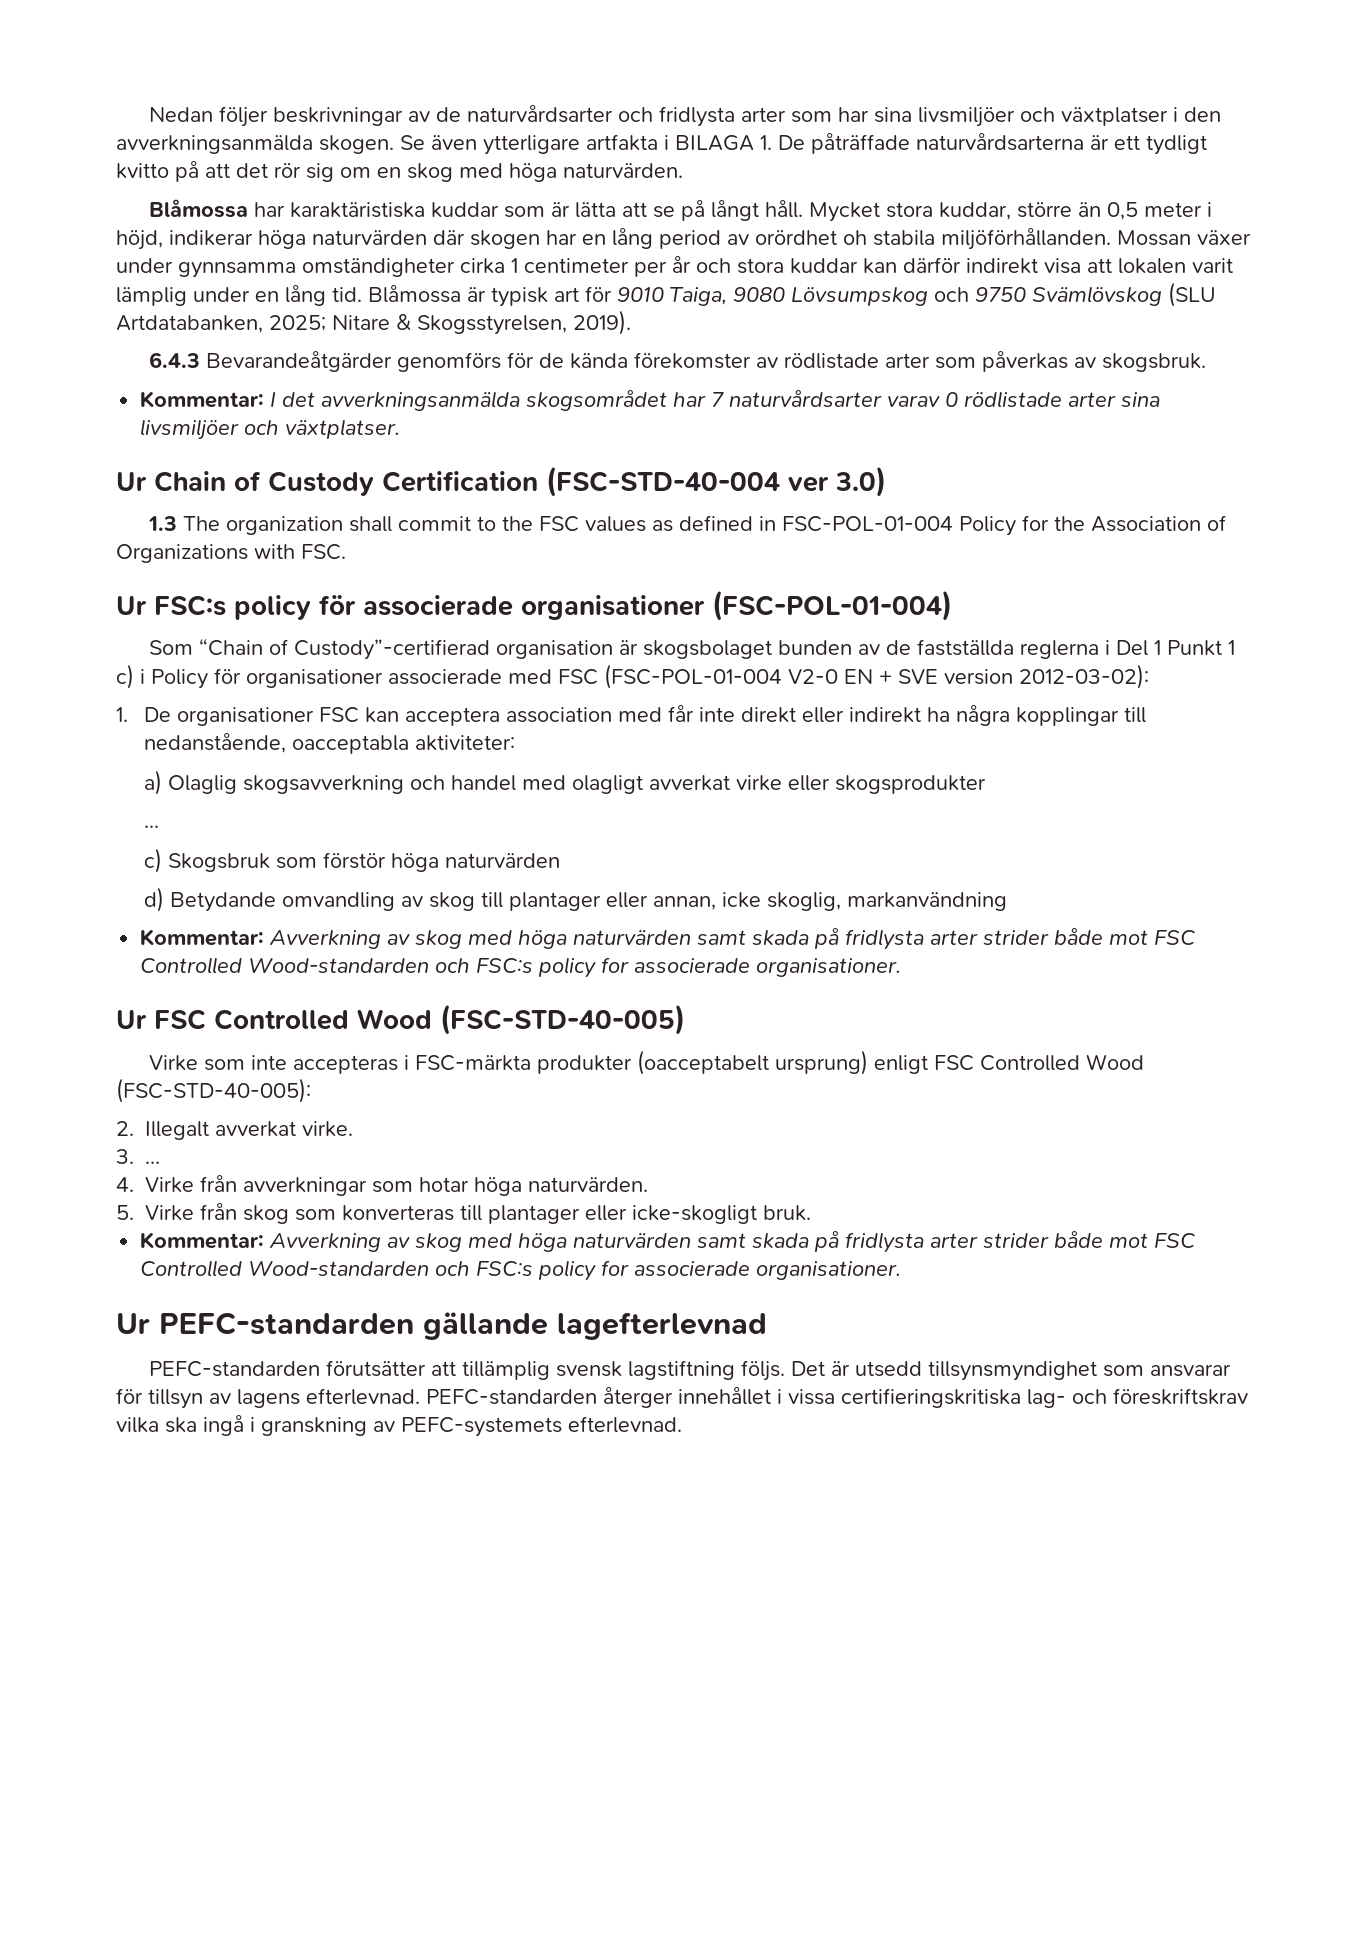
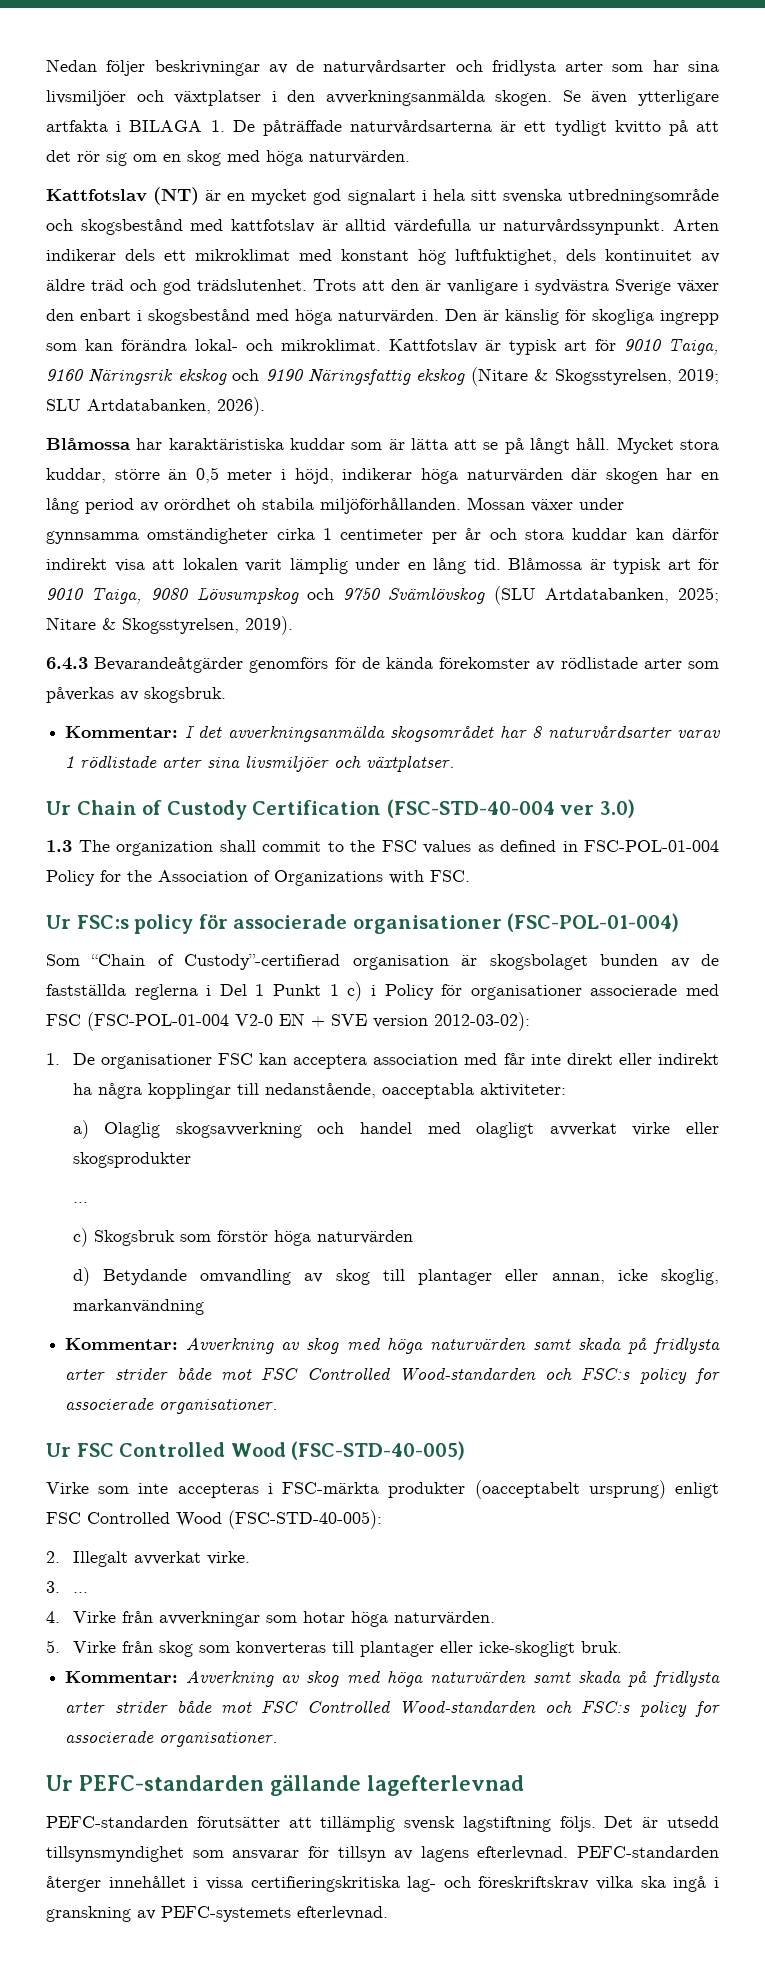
(683, 170) none -> [46,187,719,205] [46,219,720,235] [46,249,720,265] [46,279,719,295] [46,309,719,325] [46,338,719,355] [46,367,719,386] [46,397,265,416] // Kattfotslav (NT) är en mycket god signalart i hela sitt svenska utbredningsområde och skogsbestånd med kattfotslav är alltid värdefulla ur naturvårdssynpunkt. Arten indikerar dels ett mikroklimat med konstant hög luftfuktighet, dels kontinuitet av äldre träd och god trädslutenhet. Trots att den är vanligare i sydvästra Sverige växer den enbart i skogsbestånd med höga naturvärden. Den är känslig för skogliga ingrepp som kan förändra lokal- och mikroklimat. Kattfotslav är typisk art för 9010 Taiga, 9160 Näringsrik ekskog och 9190 Näringsfattig ekskog (Nitare & Skogsstyrelsen, 2019; SLU Artdatabanken, 2026).
[711,392,725,407] 7 -> [532,726,543,738] 8
[945,392,959,407] 0 -> [65,756,75,768] 1

